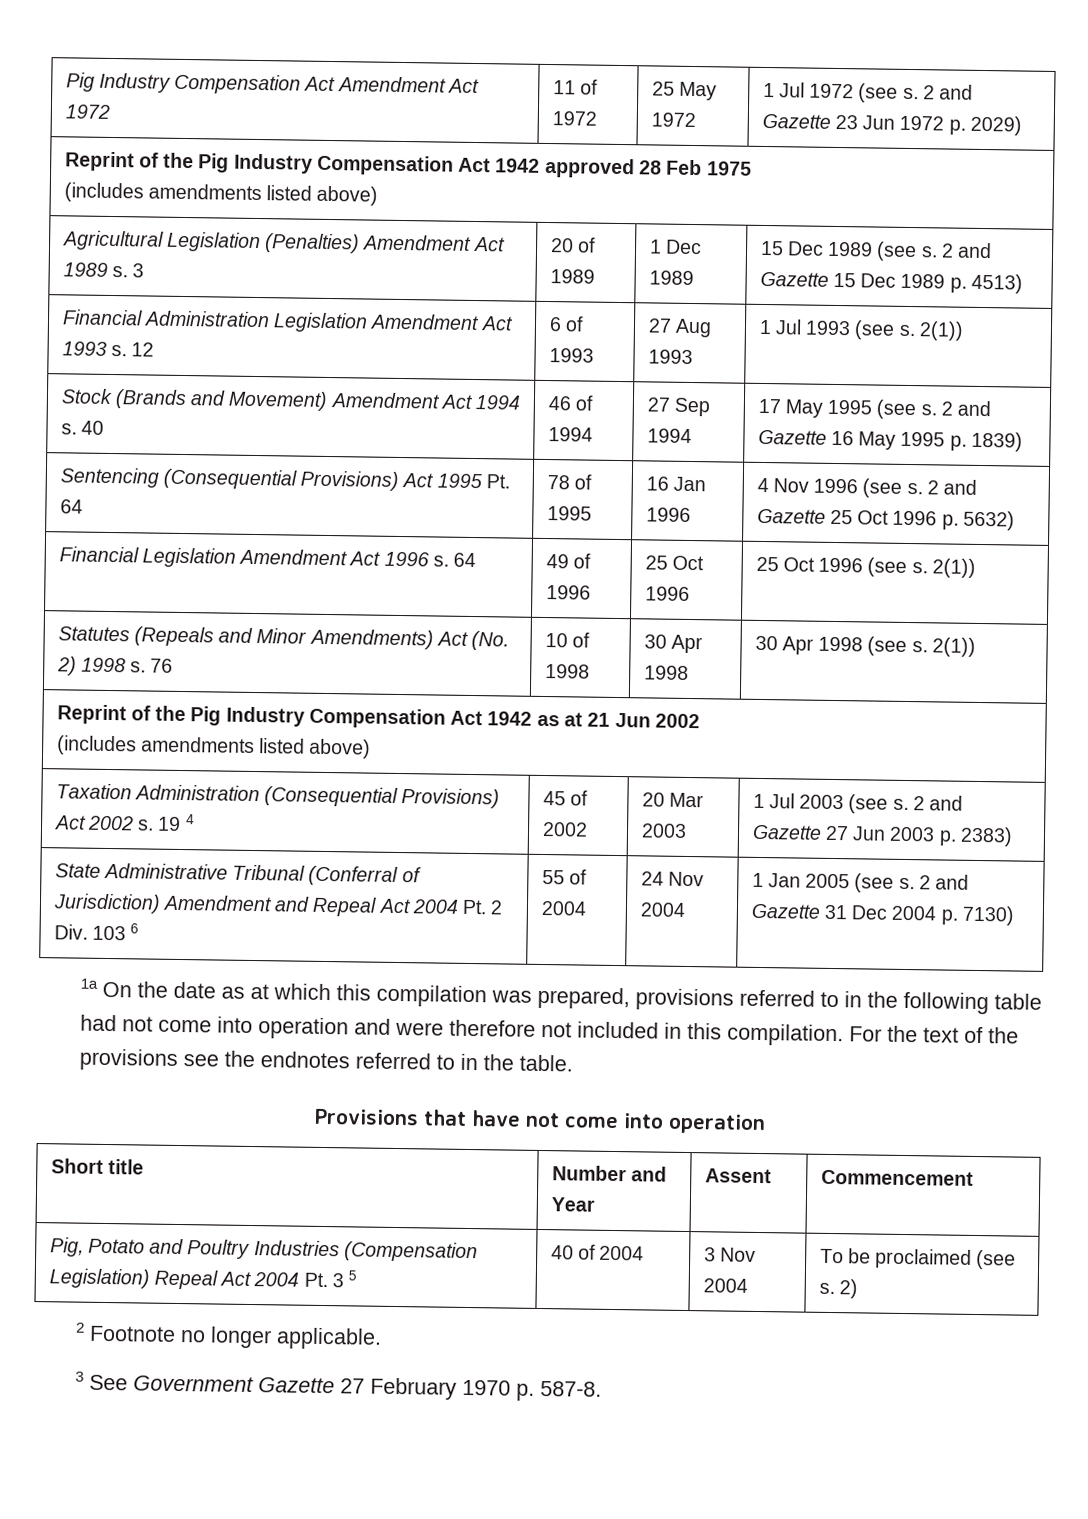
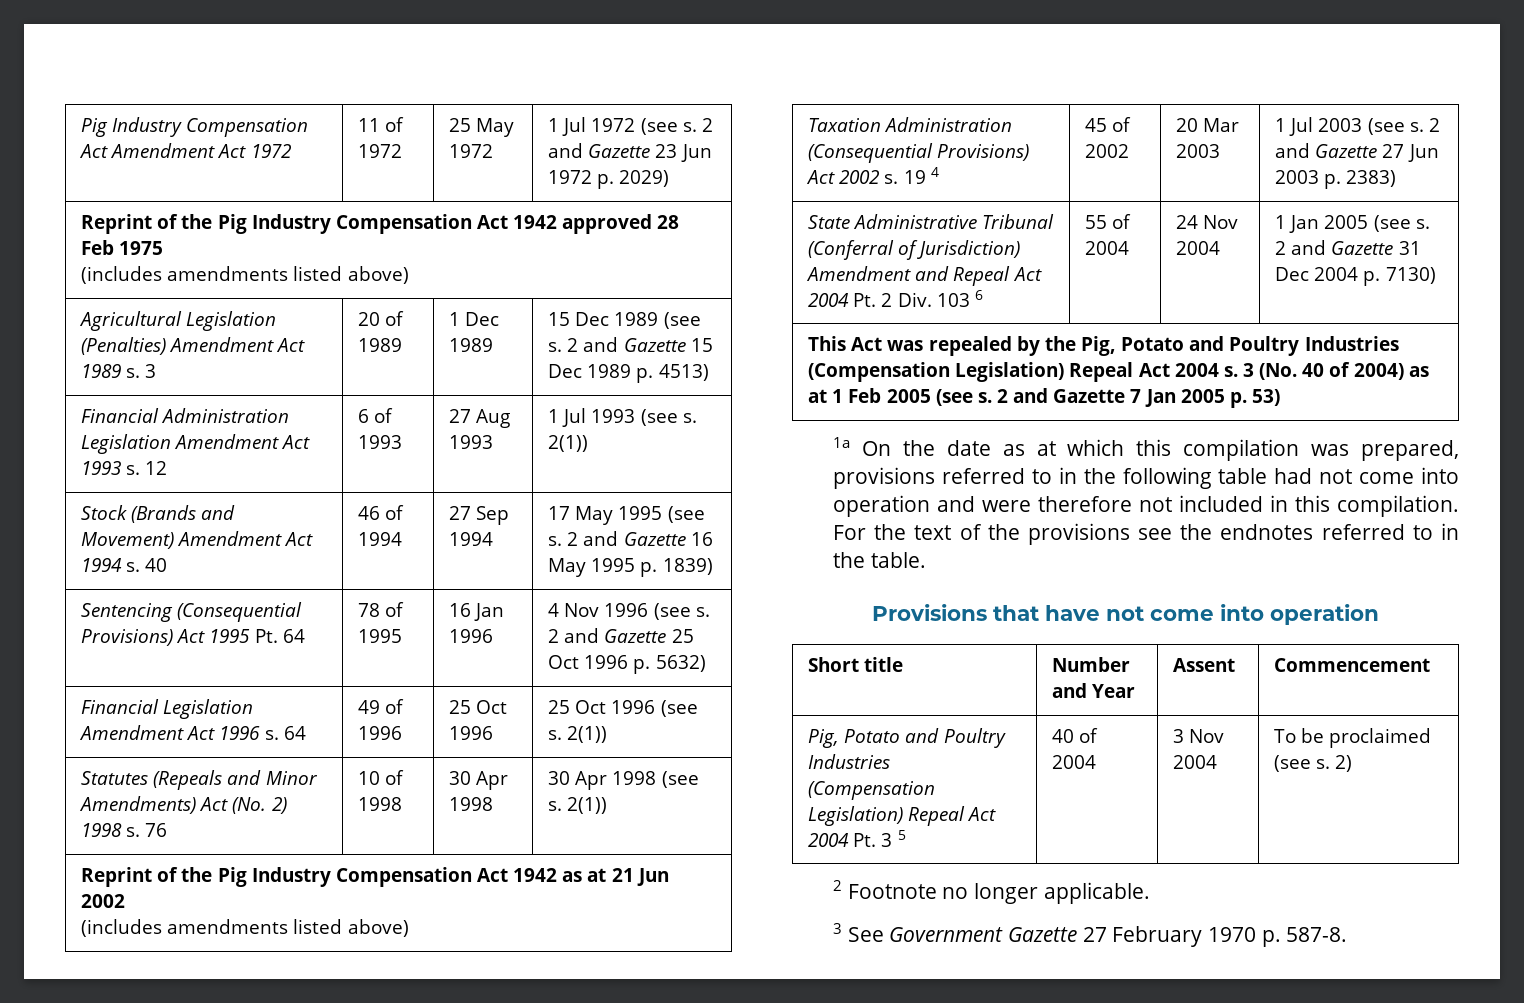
(1015, 915) none -> [808,336,1399,356] [808,362,1429,382] [808,388,1280,408] // This Act was repealed by the Pig, Potato and Poultry Industries (Compensation Legislation) Repeal Act 2004 s. 3 (No. 40 of 2004) as at 1 Feb 2005 (see s. 2 and Gazette 7 Jan 2005 p. 53)

